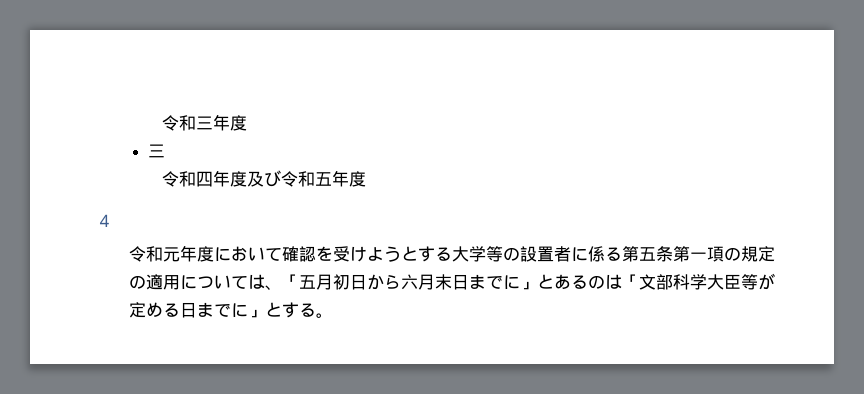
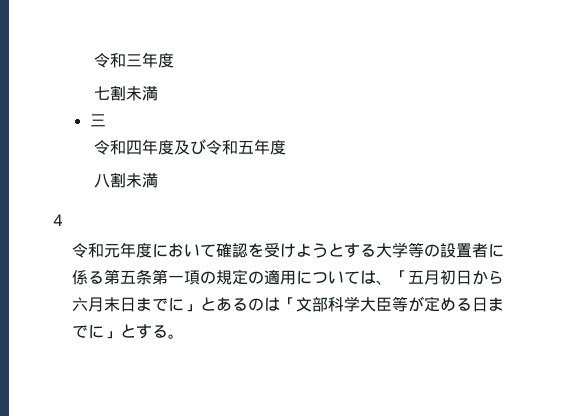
(248, 123) none -> [94,85,159,101] // 七割未満
(367, 179) none -> [94,172,159,188] // 八割未満

